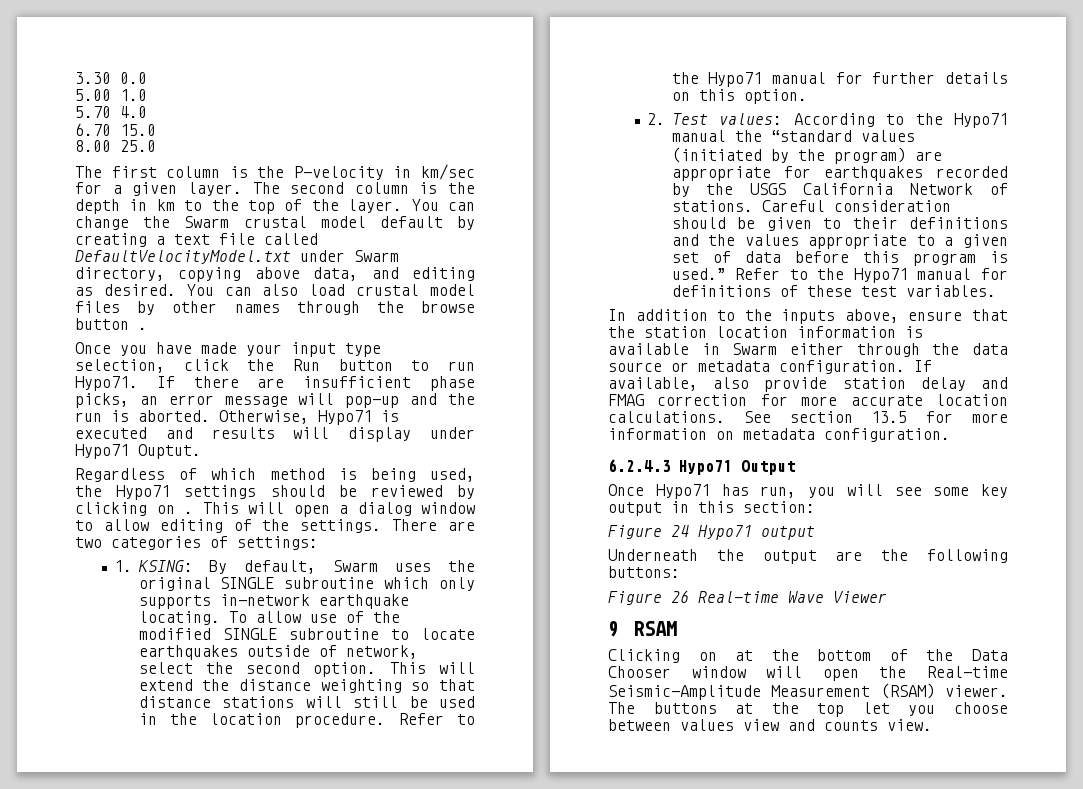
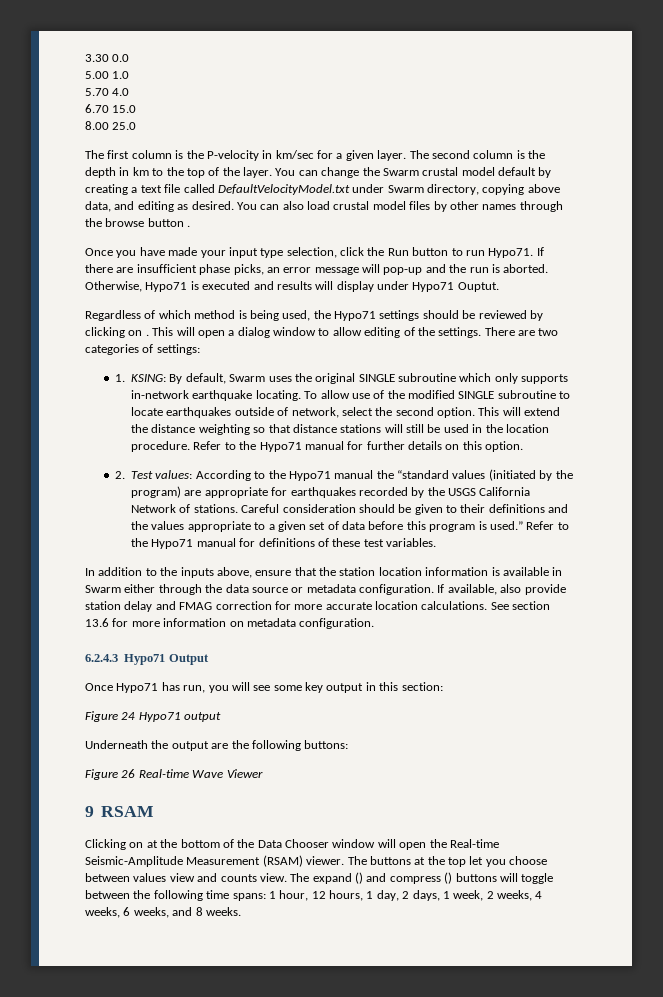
[871,411,908,423] 13.5 -> [85,618,109,627] 13.6
(932, 725) none -> [290,872,554,884] [85,890,543,901] [85,907,241,918] The expand () and compress () buttons will toggle between the following time spans: 1 hour, 12 hours, 1 day, 2 days, 1 week, 2 weeks, 4 weeks, 6 weeks, and 8 weeks.

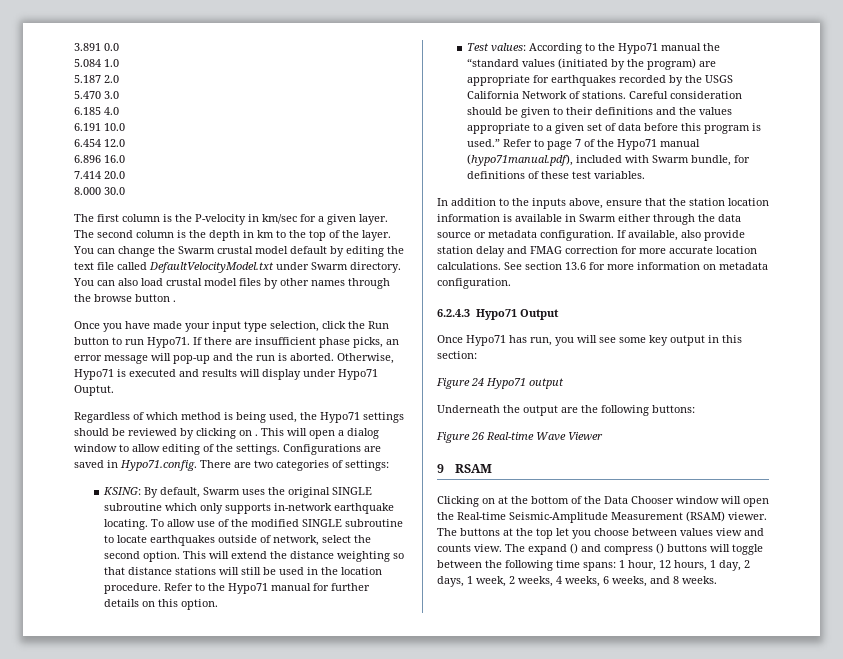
[85,54,109,62] 3.30 -> [74,43,101,51] 3.891
[85,71,109,79] 5.00 -> [74,59,101,67] 5.084
[85,88,130,96] [85,104,137,113] [85,121,137,130] 5.70 4.0 // 6.70 15.0 // 8.00 25.0 -> [74,75,119,83] [74,91,119,99] [74,107,119,115] [74,123,125,131] [74,139,125,147] [74,155,125,163] [74,171,125,179] [74,187,125,195] 5.187 2.0 // 5.470 3.0 // 6.185 4.0 // 6.191 10.0 // 6.454 12.0 // 6.896 16.0 // 7.414 20.0 // 8.000 30.0
[85,184,138,195] creating a -> [346,246,404,257] editing the
[427,184,560,195] [85,201,234,212] directory, copying above data, and editing as desired. -> [350,262,401,273] directory.
(482, 332) none -> [283,444,381,455] [74,460,197,471] Configurations are saved in Hypo71.config.
[114,374,125,382] 1. -> (389, 465) none
[114,471,125,479] 2. -> (218, 604) none
[131,538,236,549] the Hypo71 manual -> [546,139,700,150] [466,154,731,166] page 7 of the Hypo71 manual (hypo71manual.pdf), included with Swarm bundle,

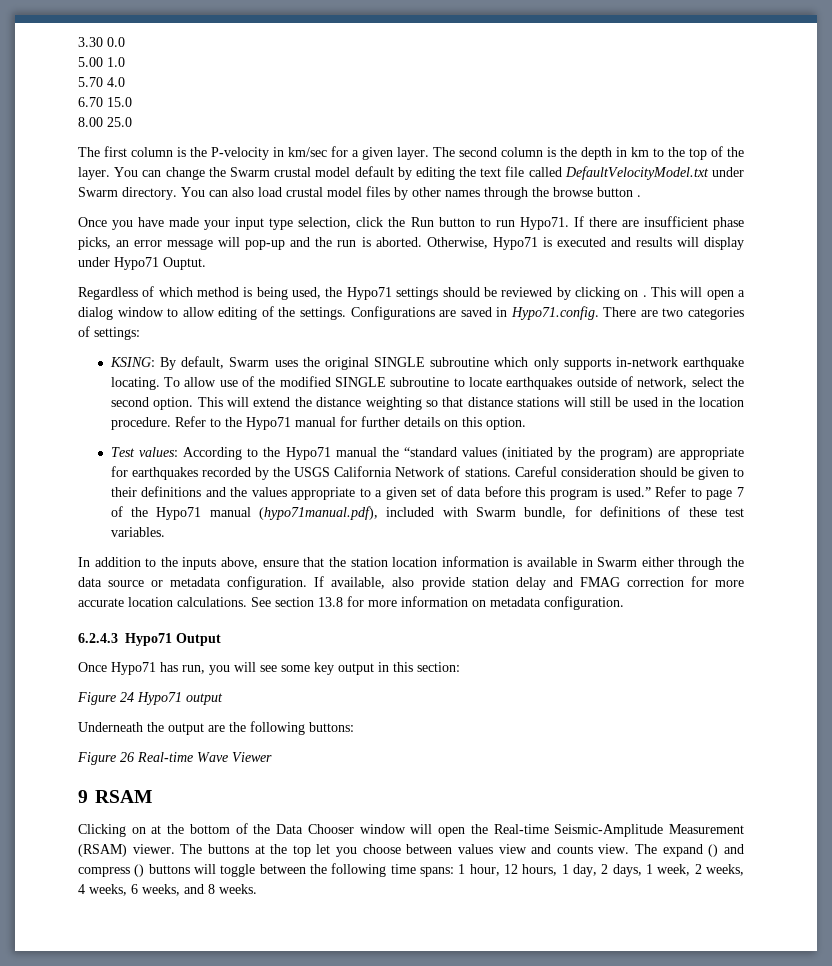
[74,43,101,51] 3.891 -> [78,37,103,47] 3.30
[74,59,101,67] 5.084 -> [78,57,103,67] 5.00
[74,75,119,83] [74,91,119,99] [74,107,119,115] [74,123,125,131] [74,139,125,147] [74,155,125,163] [74,171,125,179] [74,187,125,195] 5.187 2.0 // 5.470 3.0 // 6.185 4.0 // 6.191 10.0 // 6.454 12.0 // 6.896 16.0 // 7.414 20.0 // 8.000 30.0 -> [78,77,125,87] [78,97,132,107] [78,117,132,127] 5.70 4.0 // 6.70 15.0 // 8.00 25.0
[565,262,586,270] 13.6 -> [318,597,343,607] 13.8

